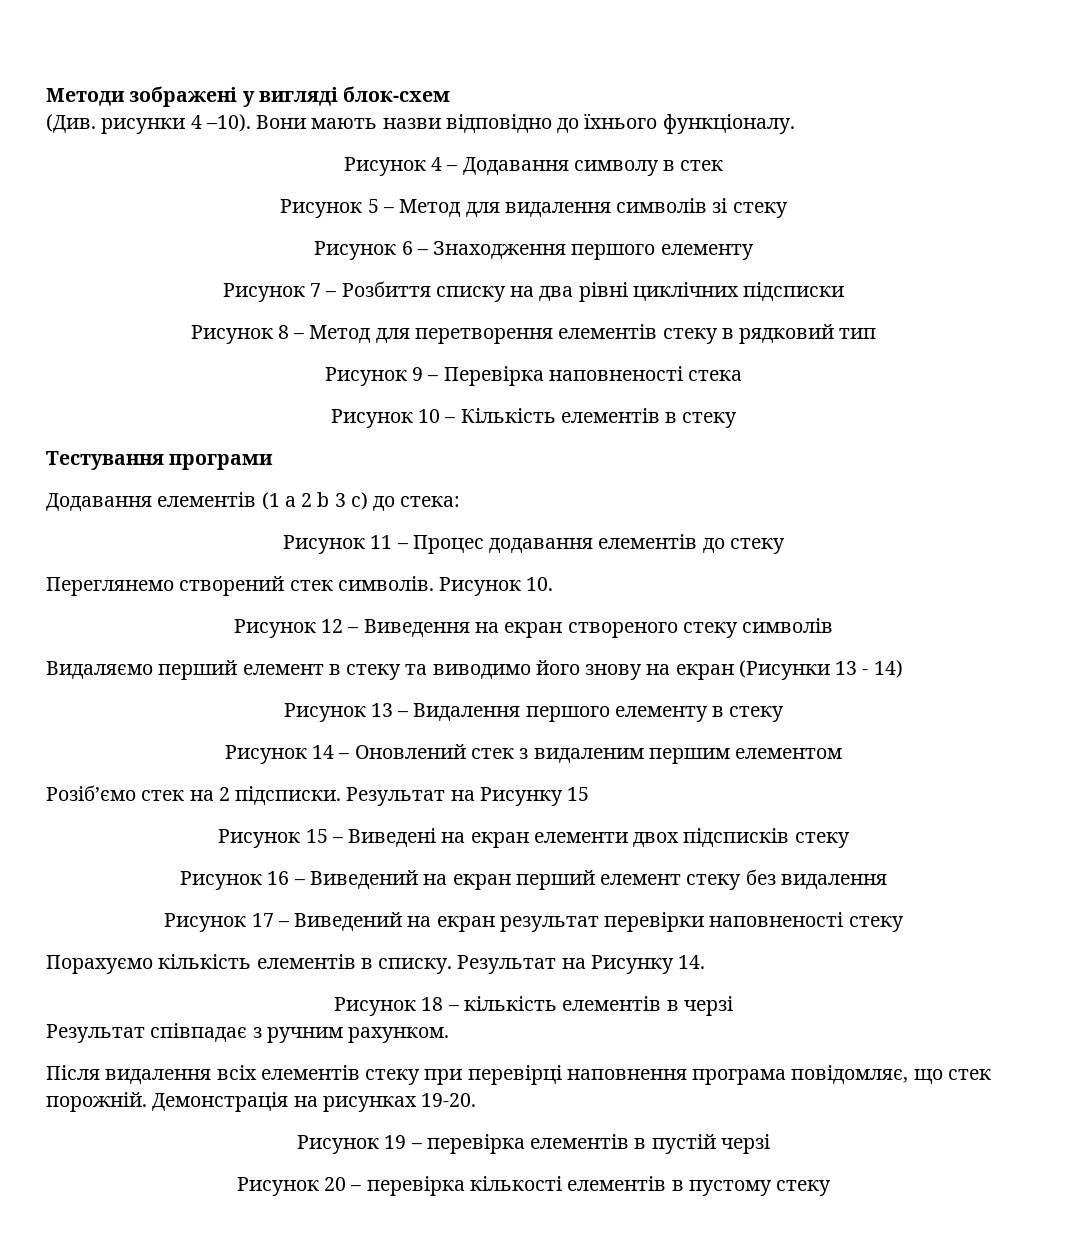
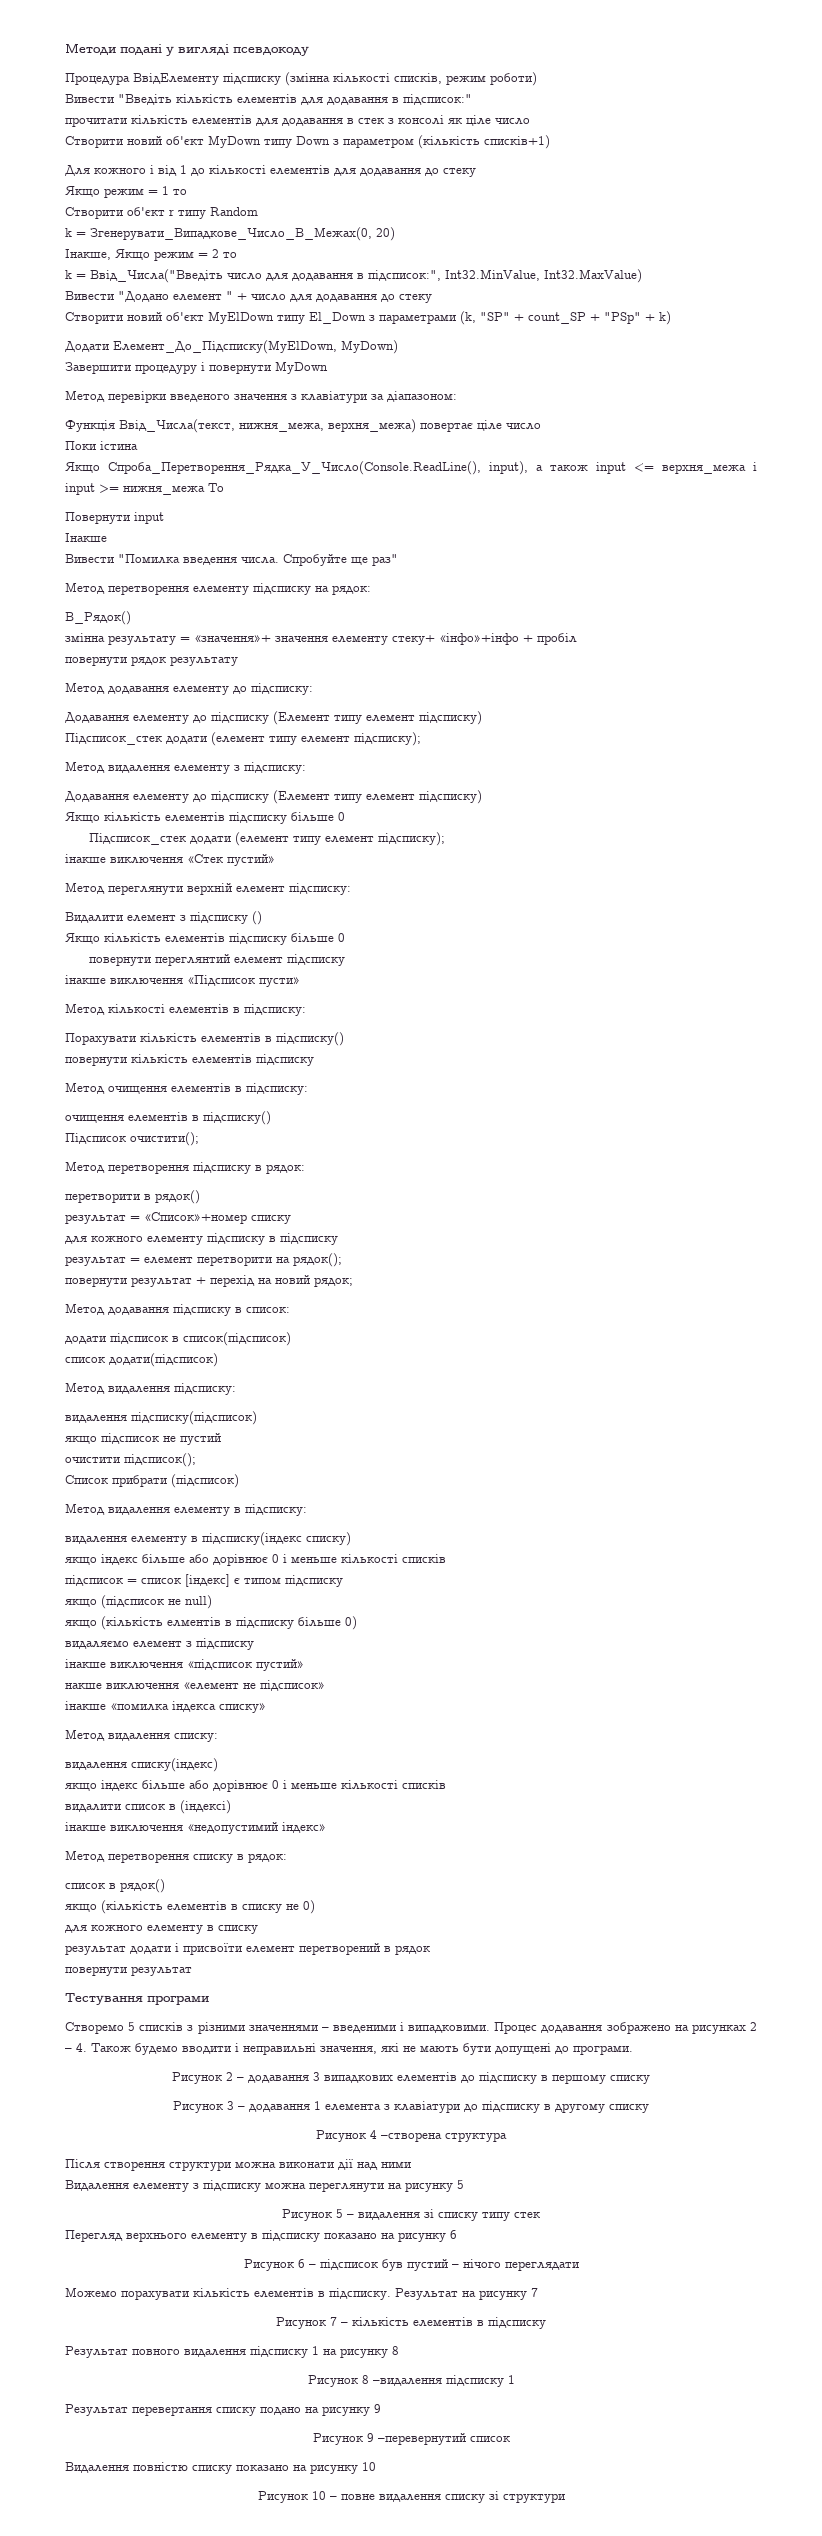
[129,86,238,107] зображені -> [120,44,162,55] подані
[343,86,451,102] [46,113,795,134] [343,157,724,176] [280,198,788,218] [314,241,754,260] [222,281,845,302] [190,324,877,344] [324,366,743,386] [330,408,738,428] [46,451,274,470] [46,492,461,511] [283,534,785,554] [46,576,554,596] [233,618,834,638] [46,660,903,680] [283,703,785,722] [224,744,843,764] [46,785,590,806] [218,828,850,848] [180,869,887,890] [164,912,904,932] [46,954,706,974] [334,996,733,1016] [46,1023,450,1043] [46,1065,991,1085] [46,1092,477,1112] [297,1134,770,1154] [236,1176,832,1196] блок-схем // (Див. рисунки 4 –10). Вони мають назви відповідно до їхнього функціоналу. // Рисунок 4 – Додавання символу в стек // Рисунок 5 – Метод для видалення символів зі стеку // Рисунок 6 – Знаходження першого елементу // Рисунок 7 – Розбиття списку на два рівні циклічних підсписки // Рисунок 8 – Метод для перетворення елементів стеку в рядковий тип // Рисунок 9 – Перевірка наповненості стека // Рисунок 10 – Кількість елементів в стеку // Тестування програми // Додавання елементів (1 a 2 b 3 c) до стека: // Рисунок 11 – Процес додавання елементів до стеку // Переглянемо створений стек символів. Рисунок 10. // Рисунок 12 – Виведення на екран створеного стеку символів // Видаляємо перший елемент в стеку та виводимо його знову на екран (Рисунки 13 - 14) // Рисунок 13 – Видалення першого елементу в стеку // Рисунок 14 – Оновлений стек з видаленим першим елементом // Розіб’ємо стек на 2 підсписки. Результат на Рисунку 15 // Рисунок 15 – Виведені на екран елементи двох підсписків стеку // Рисунок 16 – Виведений на екран перший елемент стеку без видалення // Рисунок 17 – Виведений на екран результат перевірки наповненості стеку // Порахуємо кількість елементів в списку. Результат на Рисунку 14. // Рисунок 18 – кількість елементів в черзі // Результат співпадає з ручним рахунком. // Після видалення всіх елементів стеку при перевірці наповнення програма повідомляє, що стек порожній. Демонстрація на рисунках 19-20. // Рисунок 19 – перевірка елементів в пустій черзі // Рисунок 20 – перевірка кількості елементів в пустому стеку -> [233,46,309,56] [65,72,537,86] [65,94,472,105] [65,115,530,127] [65,135,550,149] [65,165,476,177] [65,186,187,198] [65,207,258,219] [65,227,395,241] [65,249,237,261] [65,269,642,283] [65,291,432,303] [65,311,671,325] [65,340,398,354] [65,361,328,374] [65,390,457,403] [65,419,541,433] [65,441,138,450] [65,461,757,475] [65,483,224,495] [65,512,164,524] [65,533,107,542] [65,554,398,566] [65,582,371,595] [65,611,131,625] [65,633,577,645] [65,656,238,666] [65,682,313,695] [65,711,482,725] [65,732,421,746] [65,761,306,774] [65,790,482,804] [65,812,345,824] [89,832,446,846] [65,854,275,866] [65,882,351,895] [65,911,262,925] [65,933,345,945] [89,954,346,966] [65,975,300,987] [65,1003,306,1016] [65,1032,344,1046] [65,1054,314,1066] [65,1082,308,1095] [65,1111,271,1125] [65,1132,199,1146] [65,1161,305,1174] [65,1190,200,1204] [65,1212,291,1224] [65,1233,338,1245] [65,1253,342,1267] [65,1275,353,1287] [65,1303,290,1316] [65,1332,291,1346] [65,1353,218,1367] [65,1382,236,1395] [65,1411,257,1425] [65,1433,221,1445] [65,1453,196,1467] [65,1474,239,1488] [65,1503,307,1516] [65,1532,351,1546] [65,1554,446,1566] [65,1574,343,1587] [65,1595,212,1609] [65,1616,357,1630] [65,1638,254,1650] [65,1659,304,1671] [65,1680,325,1691] [65,1701,266,1713] [65,1729,218,1742] [65,1758,218,1772] [65,1780,446,1792] [65,1800,231,1814] [65,1822,326,1834] [65,1850,287,1863] [65,1879,165,1893] [65,1900,315,1914] [65,1924,258,1934] [65,1943,430,1955] [65,1966,192,1976] [65,1993,209,2005] [65,2022,757,2034] [65,2043,633,2055] [172,2072,650,2084] [173,2101,649,2113] [316,2130,507,2142] [65,2159,411,2171] [65,2180,464,2192] [282,2209,540,2221] [65,2230,457,2242] [243,2259,579,2271] [65,2287,538,2300] [276,2317,546,2329] [65,2346,399,2358] [307,2375,515,2387] [65,2404,381,2416] [312,2433,510,2445] [65,2462,376,2474] [257,2491,565,2503] псевдокоду // Процедура ВвідЕлементу підсписку (змінна кількості списків, режим роботи) // Вивести "Введіть кількість елементів для додавання в підсписок:" // прочитати кількість елементів для додавання в стек з консолі як ціле число // Створити новий об'єкт MyDown типу Down з параметром (кількість списків+1) // Для кожного i від 1 до кількості елементів для додавання до стеку // Якщо режим = 1 то // Створити об'єкт r типу Random // k = Згенерувати_Випадкове_Число_В_Межах(0, 20) // Інакше, Якщо режим = 2 то // k = Ввід_Числа("Введіть число для додавання в підсписок:", Int32.MinValue, Int32.MaxValue) // Вивести "Додано елемент " + число для додавання до стеку // Створити новий об'єкт MyElDown типу El_Down з параметрами (k, "SP" + count_SP + "PSp" + k) // Додати Елемент_До_Підсписку(MyElDown, MyDown) // Завершити процедуру і повернути MyDown // Метод перевірки введеного значення з клавіатури за діапазоном: // Функція Ввід_Числа(текст, нижня_межа, верхня_межа) повертає ціле число // Поки істина // Якщо Спроба_Перетворення_Рядка_У_Число(Console.ReadLine(), input), а також input <= верхня_межа і input >= нижня_межа То // Повернути input // Інакше // Вивести "Помилка введення числа. Спробуйте ще раз" // Метод перетворення елементу підсписку на рядок: // В_Рядок() // змінна результату = «значення»+ значення елементу стеку+ «інфо»+інфо + пробіл // повернути рядок результату // Метод додавання елементу до підсписку: // Додавання елементу до підсписку (Елемент типу елемент підсписку) // Підсписок_стек додати (елемент типу елемент підсписку); // Метод видалення елементу з підсписку: // Додавання елементу до підсписку (Елемент типу елемент підсписку) // Якщо кількість елементів підсписку більше 0 // Підсписок_стек додати (елемент типу елемент підсписку); // інакше виключення «Стек пустий» // Метод переглянути верхній елемент підсписку: // Видалити елемент з підсписку () // Якщо кількість елементів підсписку більше 0 // повернути переглянтий елемент підсписку // інакше виключення «Підсписок пусти» // Метод кількості елементів в підсписку: // Порахувати кількість елементів в підсписку() // повернути кількість елементів підсписку // Метод очищення елементів в підсписку: // очищення елементів в підсписку() // Підсписок очистити(); // Метод перетворення підсписку в рядок: // перетворити в рядок() // результат = «Список»+номер списку // для кожного елементу підсписку в підсписку // результат = елемент перетворити на рядок(); // повернути результат + перехід на новий рядок; // Метод додавання підсписку в список: // додати підсписок в список(підсписок) // список додати(підсписок) // Метод видалення підсписку: // видалення підсписку(підсписок) // якщо підсписок не пустий // очистити підсписок(); // Список прибрати (підсписок) // Метод видалення елементу в підсписку: // видалення елементу в підсписку(індекс списку) // якщо індекс більше або дорівнює 0 і меньше кількості списків // підсписок = список [індекс] є типом підсписку // якщо (підсписок не null) // якщо (кількість елментів в підсписку більше 0) // видаляємо елемент з підсписку // інакше виключення «підсписок пустий» // накше виключення «елемент не підсписок» // інакше «помилка індекса списку» // Метод видалення списку: // видалення списку(індекс) // якщо індекс більше або дорівнює 0 і меньше кількості списків // видалити список в (індексі) // інакше виключення «недопустимий індекс» // Метод перетворення списку в рядок: // список в рядок() // якщо (кількість елементів в списку не 0) // для кожного елементу в списку // результат додати і присвоїти елемент перетворений в рядок // повернути результат // Тестування програми // Створемо 5 списків з різними значеннями – введеними і випадковими. Процес додавання зображено на рисунках 2 – 4. Також будемо вводити і неправильні значення, які не мають бути допущені до програми. // Рисунок 2 – додавання 3 випадкових елементів до підсписку в першому списку // Рисунок 3 – додавання 1 елемента з клавіатури до підсписку в другому списку // Рисунок 4 –створена структура // Після створення структури можна виконати дії над ними // Видалення елементу з підсписку можна переглянути на рисунку 5 // Рисунок 5 – видалення зі списку типу стек // Перегляд верхнього елементу в підсписку показано на рисунку 6 // Рисунок 6 – підсписок був пустий – нічого переглядати // Можемо порахувати кількість елементів в підсписку. Результат на рисунку 7 // Рисунок 7 – кількість елементів в підсписку // Результат повного видалення підсписку 1 на рисунку 8 // Рисунок 8 –видалення підсписку 1 // Результат перевертання списку подано на рисунку 9 // Рисунок 9 –перевернутий список // Видалення повністю списку показано на рисунку 10 // Рисунок 10 – повне видалення списку зі структури

